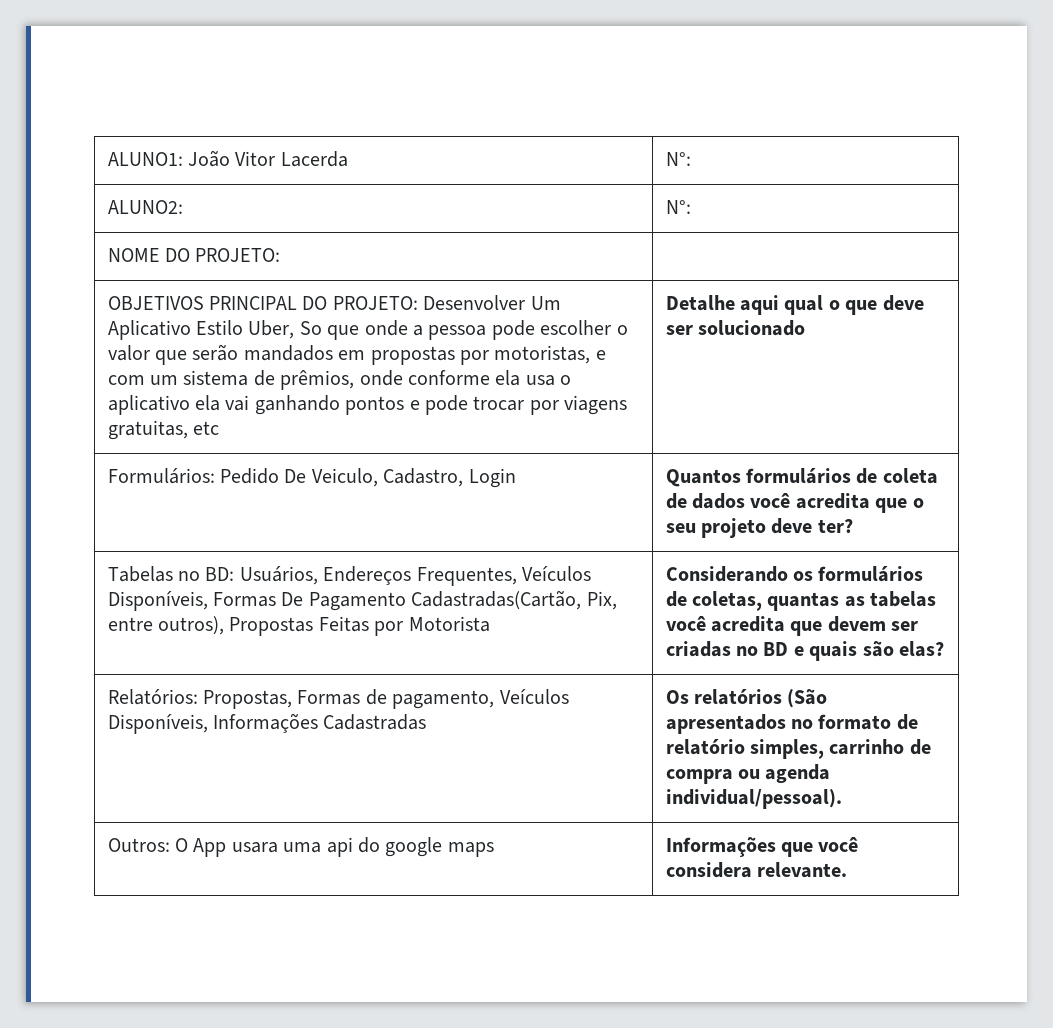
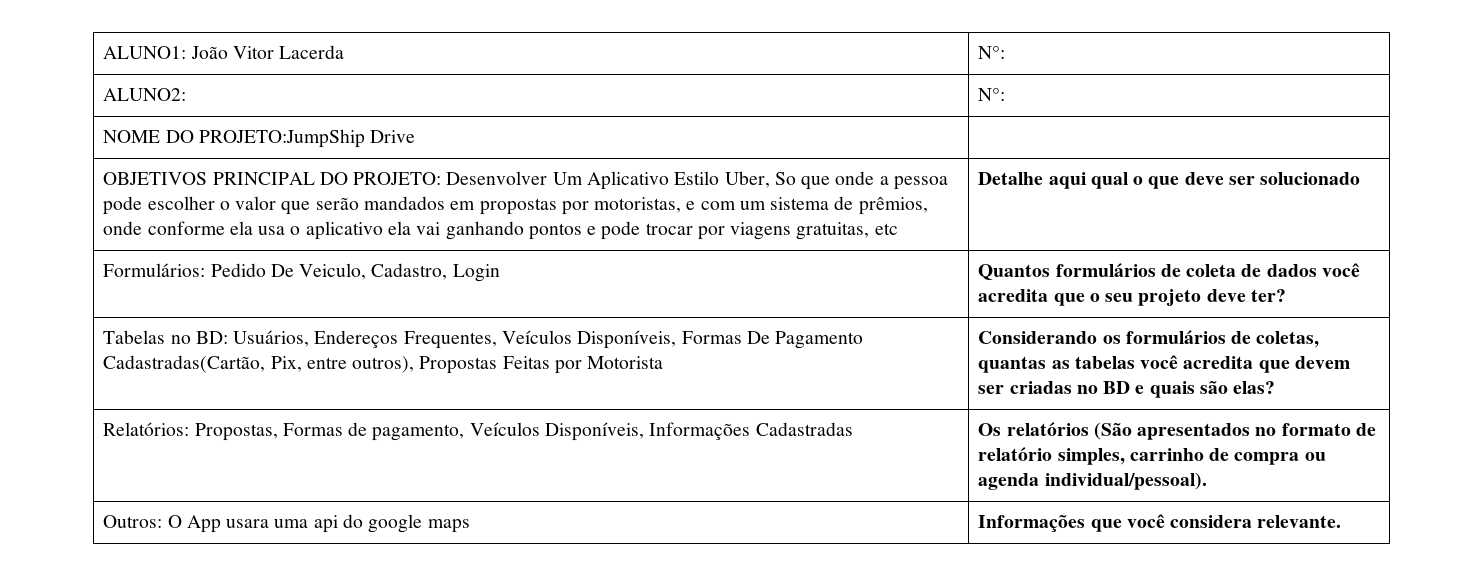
[195,248,281,262] PROJETO: -> [198,129,416,148] PROJETO:JumpShip Drive

